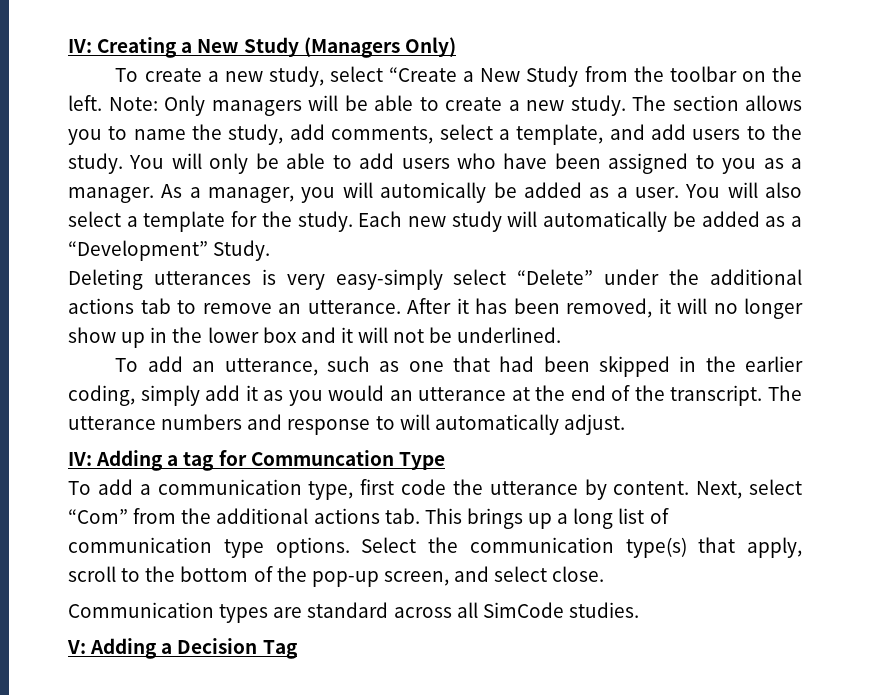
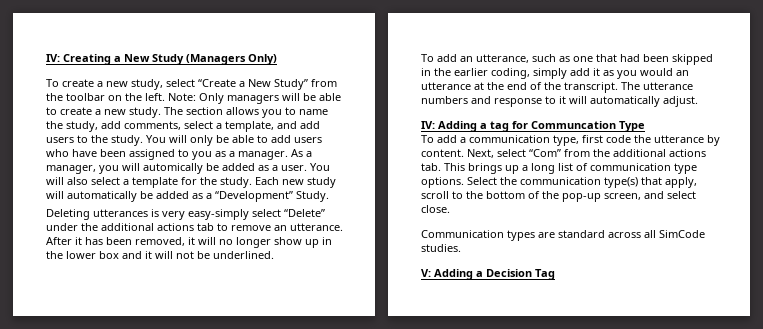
[526,66,579,87] Study -> [274,79,308,90] Study”
(395, 423) none -> [559,96,566,104] it

